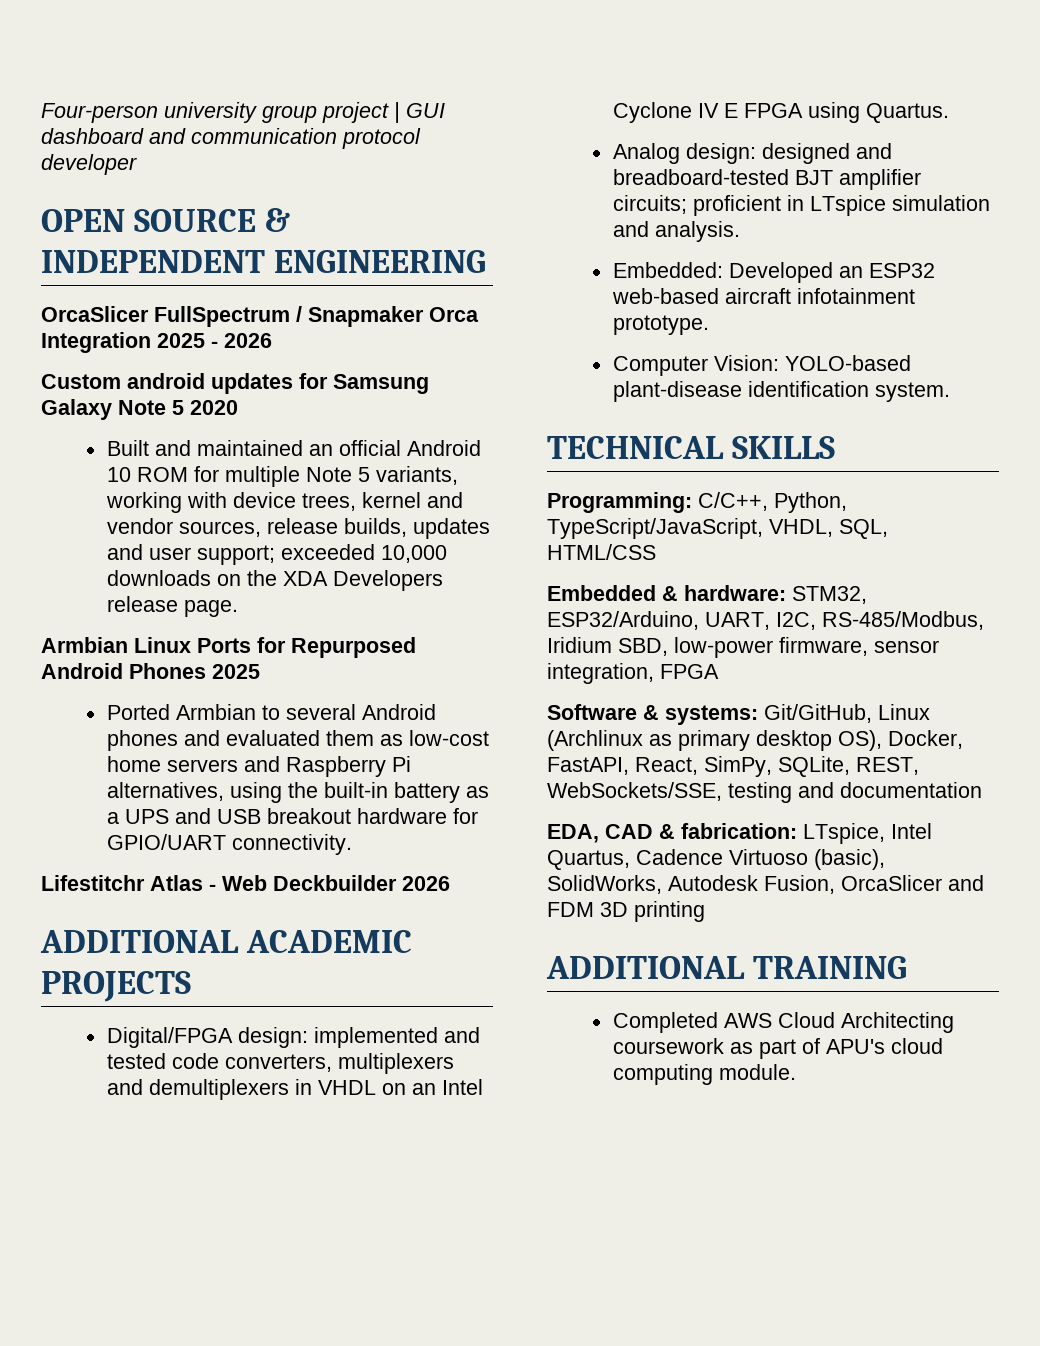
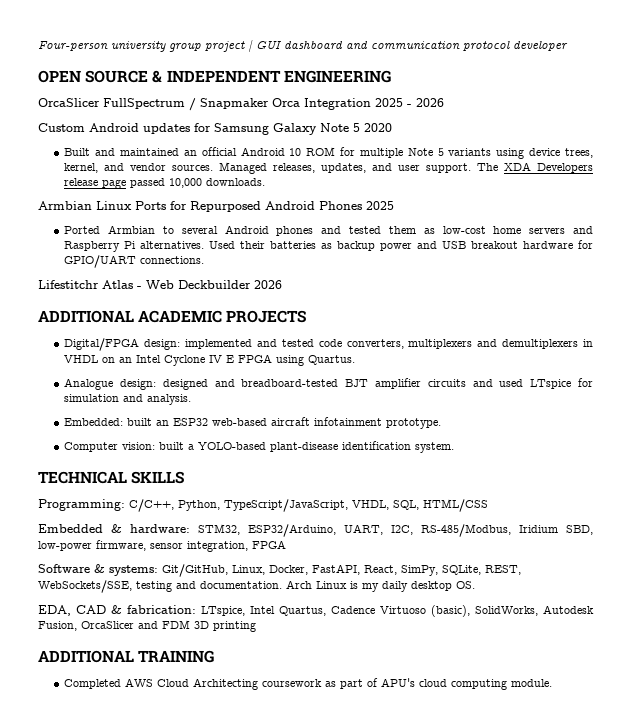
[127,373,205,389] android -> [89,123,139,132] Android
[375,466,458,485] [105,492,227,513] variants, working with -> [448,148,525,159] variants using
[361,492,421,508] kernel -> [64,163,99,173] kernel,
[178,518,490,539] [106,544,447,565] [106,570,443,591] [106,596,238,617] sources, release builds, updates and user support; exceeded 10,000 downloads on the XDA Developers release page. -> [172,162,594,174] [64,178,266,189] sources. Managed releases, updates, and user support. The XDA Developers release page passed 10,000 downloads.
[225,730,320,746] evaluated -> [349,226,382,234] tested
[106,782,489,803] [106,809,169,824] alternatives, using the built-in battery as a UPS -> [140,241,413,251] alternatives. Used their batteries as backup power
[231,834,352,855] connectivity. -> [140,256,205,264] connections.
[612,143,680,164] Analog -> [64,378,114,390] Analogue
[612,195,886,216] circuits; proficient in LTspice -> [427,378,593,389] circuits and used LTspice for
[728,262,833,283] Developed -> [127,418,153,426] built
[713,355,779,371] Vision: -> [122,442,195,450] vision: built a
[878,704,930,720] [547,730,882,751] Linux (Archlinux as primary desktop OS), -> [232,565,265,575] Linux,
[840,782,982,798] documentation -> [200,580,475,592] documentation. Arch Linux is my daily desktop OS.

